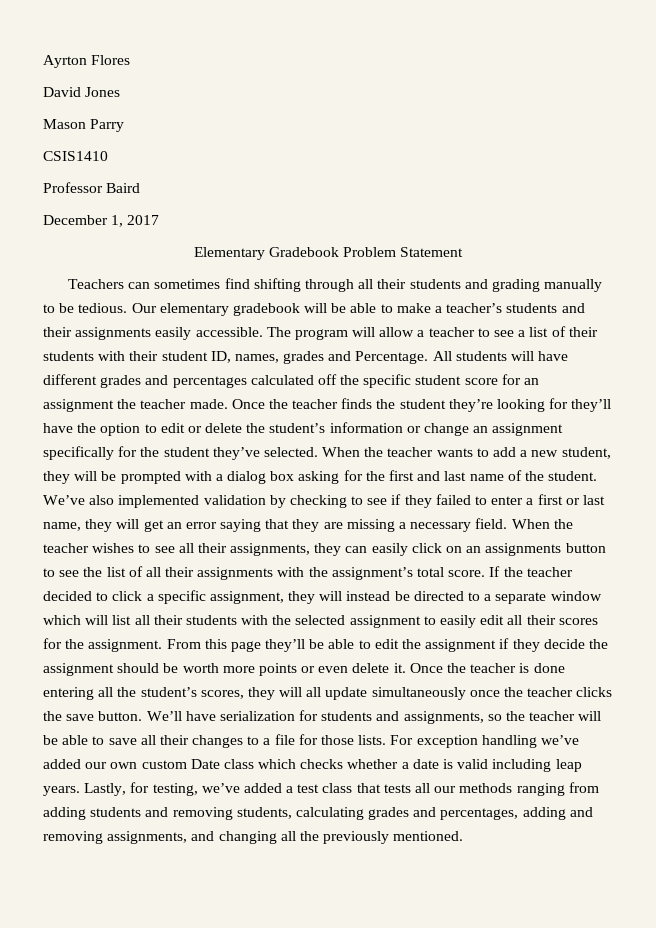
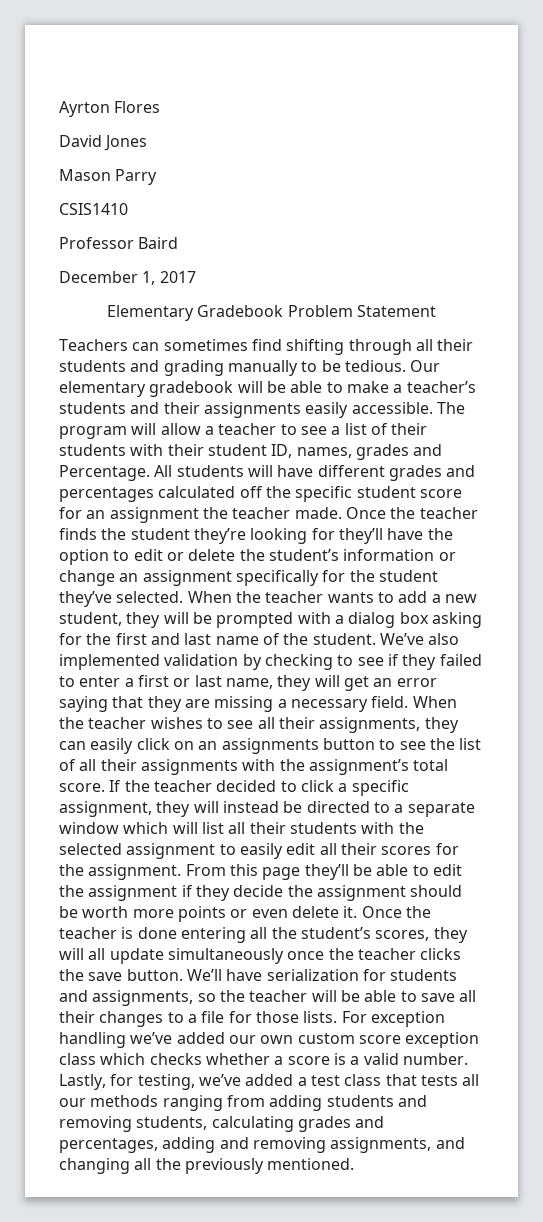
[190,759,220,769] Date -> [358,1032,480,1048] score exception
[412,759,582,772] [43,786,80,796] date is valid including leap years. -> [287,1053,468,1065] score is a valid number.

